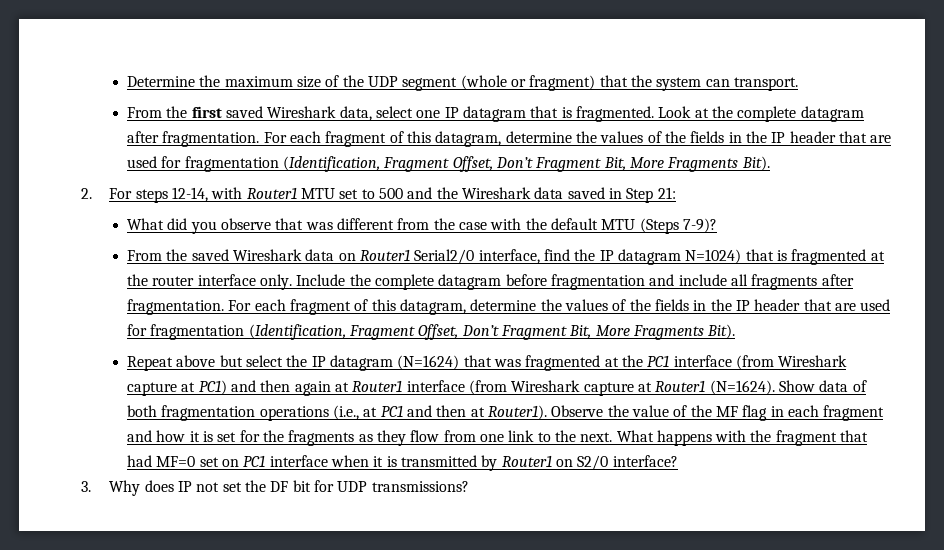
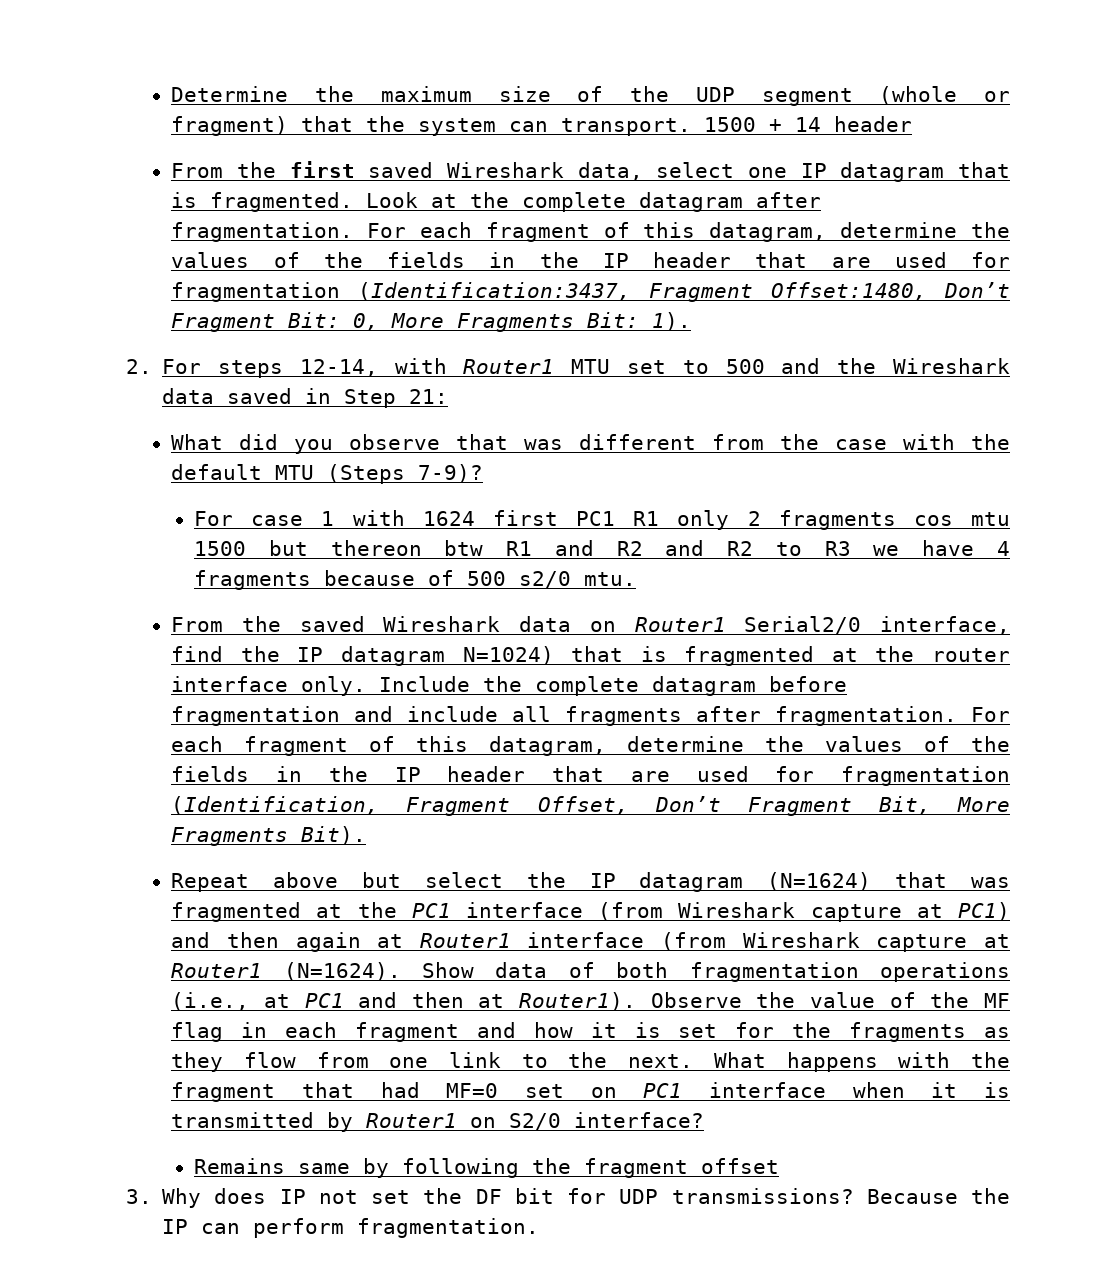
(798, 84) none -> [704,116,913,132] 1500 + 14 header
[283,156,770,172] (Identification, Fragment Offset, Don’t Fragment Bit, More Fragments Bit). -> [358,282,1010,302] [171,312,692,332] (Identification:3437, Fragment Offset:1480, Don’t Fragment Bit: 0, More Fragments Bit: 1).
(717, 225) none -> [194,510,1011,530] [194,540,1010,556] [194,570,637,590] // For case 1 with 1624 first PC1 R1 only 2 fragments cos mtu 1500 but thereon btw R1 and R2 and R2 to R3 we have 4 fragments because of 500 s2/0 mtu.
(678, 461) none -> [194,1158,780,1178] // Remains same by following the fragment offset
(469, 486) none -> [866,1188,1010,1204] [162,1218,540,1238] Because the IP can perform fragmentation.

